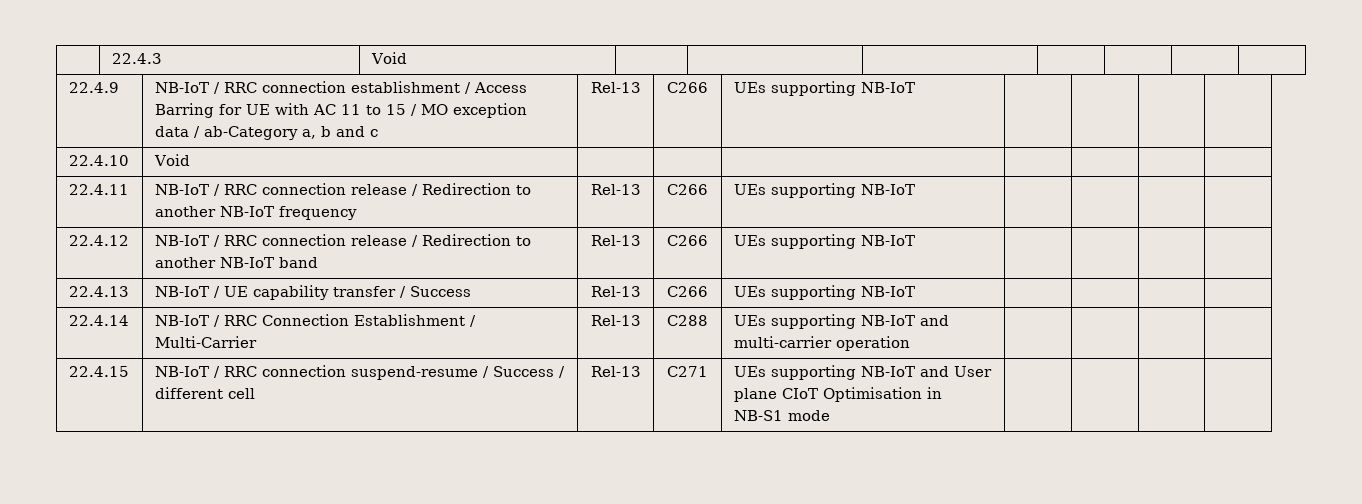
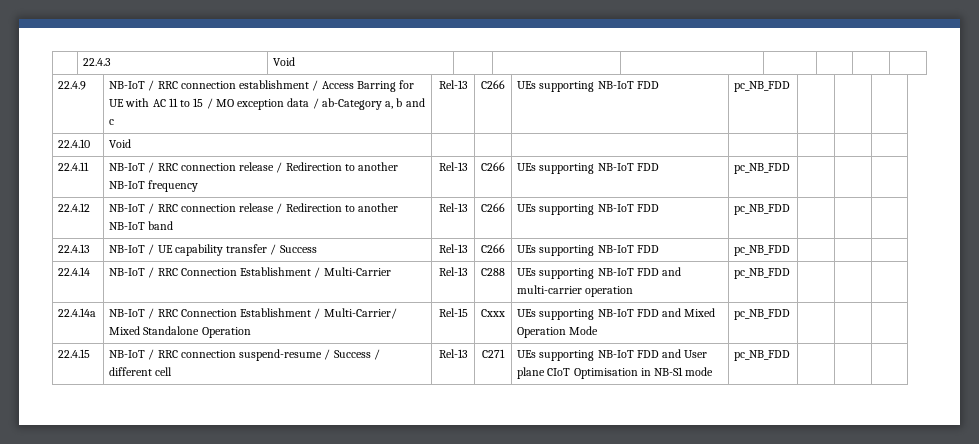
(915, 87) | -> [636,81,659,89] [734,81,791,92] FDD | pc_NB_FDD
(915, 189) | -> [636,163,659,171] [734,163,791,174] FDD | pc_NB_FDD
(915, 240) | -> [636,204,659,212] [734,204,791,215] FDD | pc_NB_FDD
(915, 291) | -> [636,245,659,253] [734,245,791,256] FDD | pc_NB_FDD
(915, 320) none -> [636,268,659,276] FDD
(910, 343) none -> [734,268,791,279] [58,308,97,317] [109,308,397,319] [109,326,251,338] [438,308,468,317] [481,309,505,317] [517,308,716,320] [517,326,599,338] [734,309,791,320] pc_NB_FDD | | | // 22.4.14a | NB-IoT / RRC Connection Establishment / Multi-Carrier/ Mixed Standalone Operation | Rel-15 | Cxxx | UEs supporting NB-IoT FDD and Mixed Operation Mode | pc_NB_FDD
(915, 371) none -> [636,350,659,358] FDD
(830, 415) none -> [734,350,791,361] pc_NB_FDD

